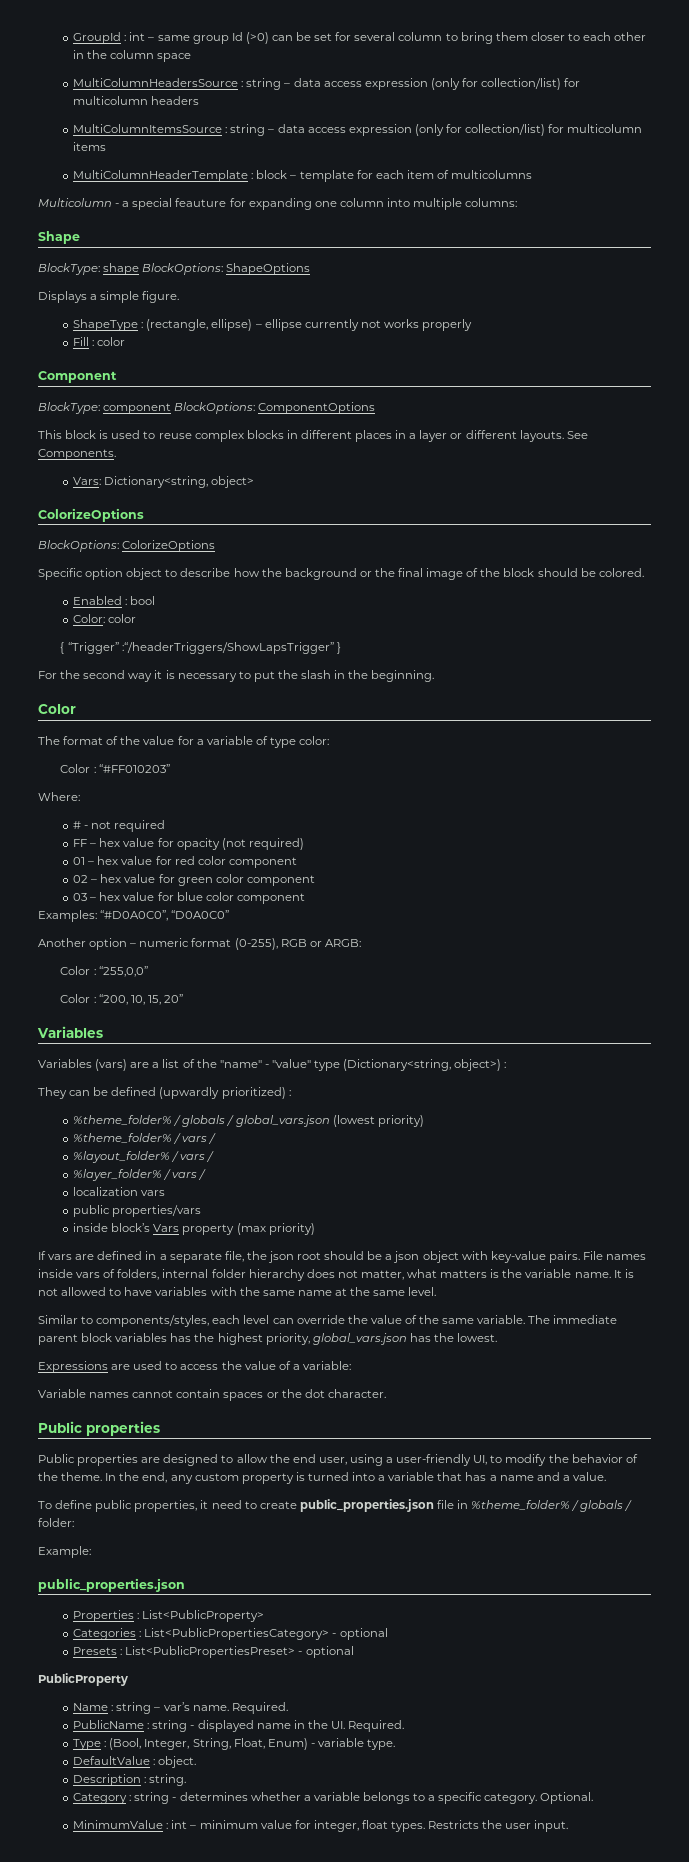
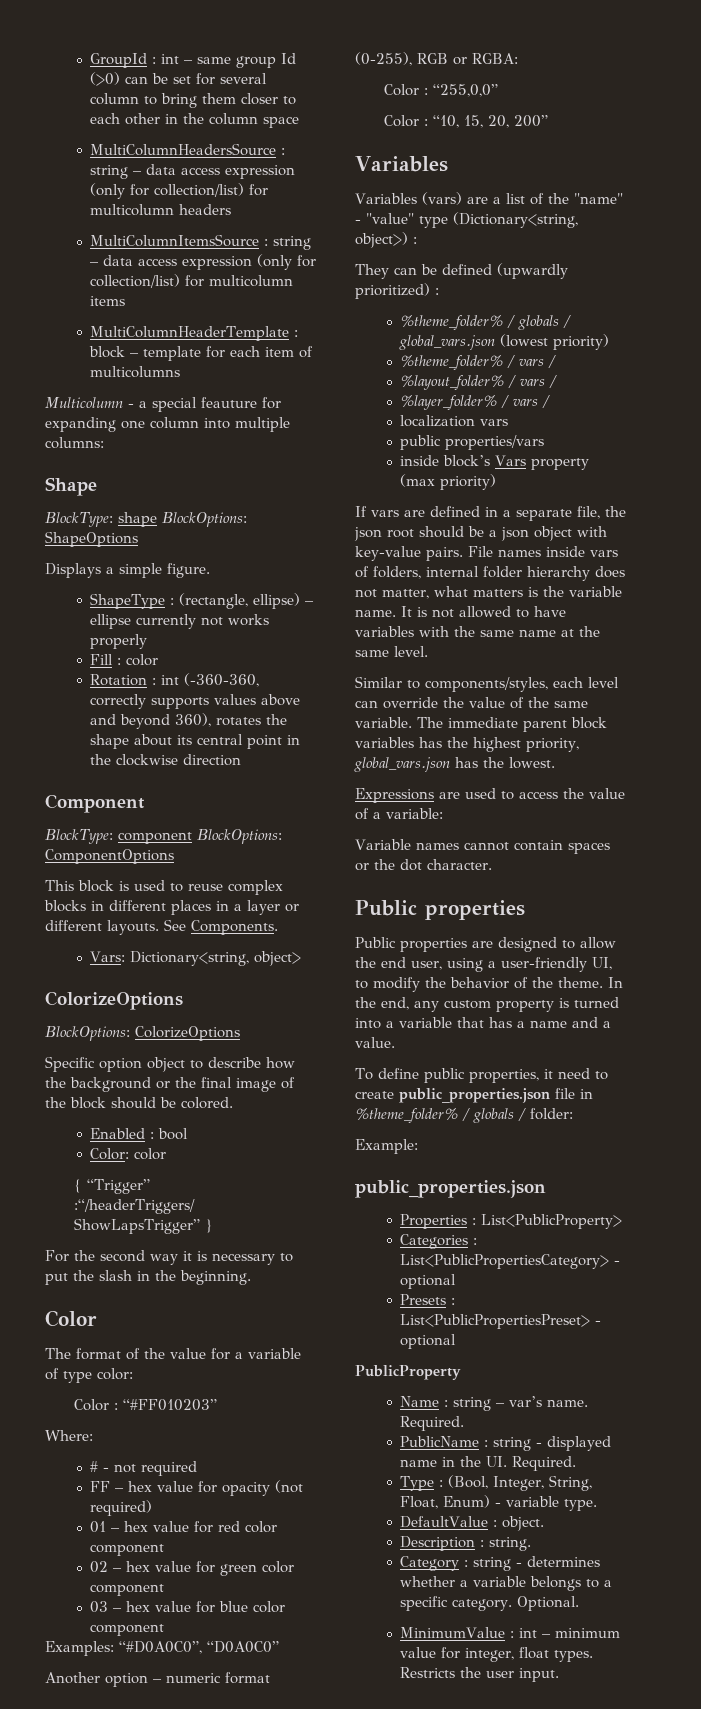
(126, 341) none -> [90,673,260,687] [90,694,301,709] [90,713,288,729] [90,734,301,749] [90,754,242,766] // Rotation : int (-360-360, correctly supports values above and beyond 360), rotates the shape about its central point in the clockwise direction
[324,939,361,947] ARGB: -> [472,53,518,64] RGBA:
[98,994,183,1005] “200, 10, 15, 20” -> [432,115,548,128] “10, 15, 20, 200”

